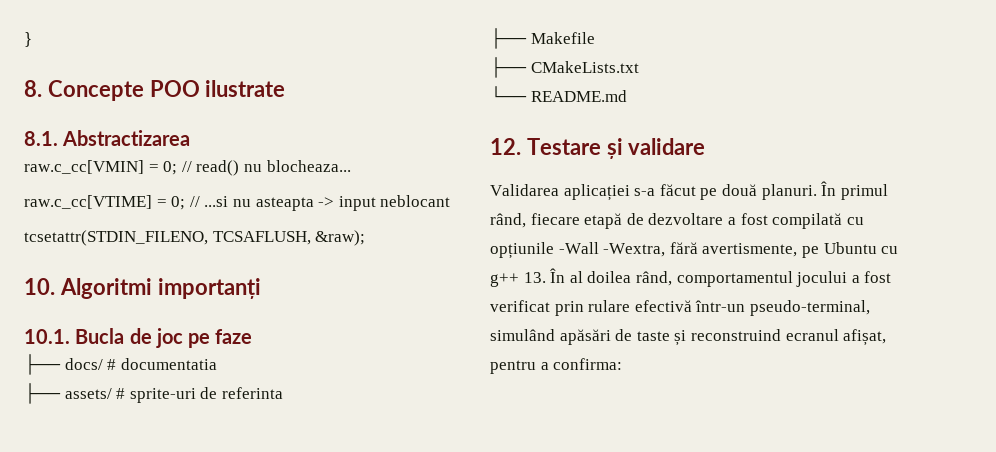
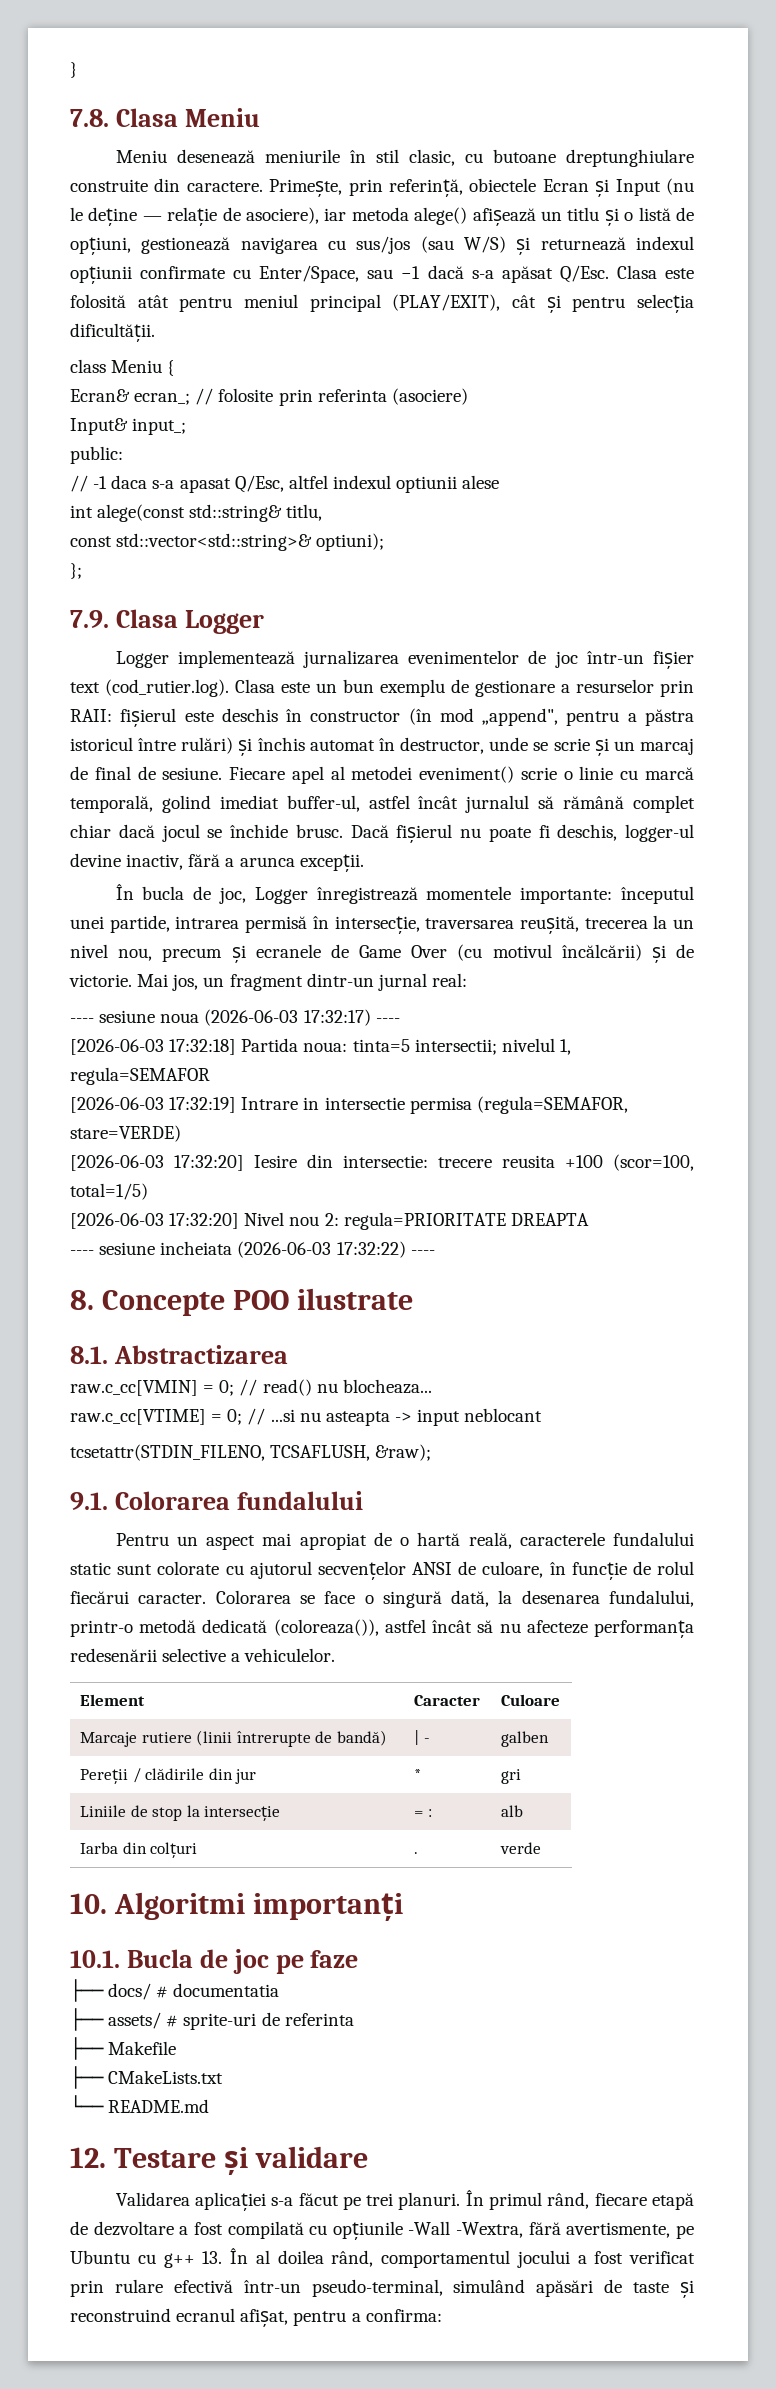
(32, 39) none -> [70,108,260,127] [115,149,695,167] [70,178,694,197] [70,207,694,226] [70,236,694,255] [70,265,694,284] [70,294,695,313] [70,323,155,342] [70,359,175,376] [70,388,468,406] [70,418,187,435] [70,446,123,464] [70,475,500,493] [70,504,323,522] [70,533,385,551] [70,563,82,579] [70,609,264,634] [115,650,695,669] [70,679,694,697] [70,708,694,727] [70,737,694,756] [70,766,694,784] [70,795,696,813] [70,824,694,843] [70,853,364,872] [115,884,694,904] [70,915,695,934] [70,944,694,963] [69,973,467,991] [70,1009,400,1026] [70,1038,571,1055] [70,1067,210,1085] [70,1096,628,1114] [70,1125,181,1142] [70,1154,694,1171] [70,1183,148,1200] [70,1212,589,1230] [70,1241,435,1258] // 7.8. Clasa Meniu // Meniu desenează meniurile în stil clasic, cu butoane dreptunghiulare construite din caractere. Primește, prin referință, obiectele Ecran și Input (nu le deține — relație de asociere), iar metoda alege() afișează un titlu și o listă de opțiuni, gestionează navigarea cu sus/jos (sau W/S) și returnează indexul opțiunii confirmate cu Enter/Space, sau −1 dacă s-a apăsat Q/Esc. Clasa este folosită atât pentru meniul principal (PLAY/EXIT), cât și pentru selecția dificultății. // class Meniu { // Ecran& ecran_; // folosite prin referinta (asociere) // Input& input_; // public: // // -1 daca s-a apasat Q/Esc, altfel indexul optiunii alese // int alege(const std::string& titlu, // const std::vector<std::string>& optiuni); // }; // 7.9. Clasa Logger // Logger implementează jurnalizarea evenimentelor de joc într-un fișier text (cod_rutier.log). Clasa este un bun exemplu de gestionare a resurselor prin RAII: fișierul este deschis în constructor (în mod „append", pentru a păstra istoricul între rulări) și închis automat în destructor, unde se scrie și un marcaj de final de sesiune. Fiecare apel al metodei eveniment() scrie o linie cu marcă temporală, golind imediat buffer-ul, astfel încât jurnalul să rămână complet chiar dacă jocul se închide brusc. Dacă fișierul nu poate fi deschis, logger-ul devine inactiv, fără a arunca excepții. // În bucla de joc, Logger înregistrează momentele importante: începutul unei partide, intrarea permisă în intersecție, traversarea reușită, trecerea la un nivel nou, precum și ecranele de Game Over (cu motivul încălcării) și de victorie. Mai jos, un fragment dintr-un jurnal real: // ---- sesiune noua (2026-06-03 17:32:17) ---- // [2026-06-03 17:32:18] Partida noua: tinta=5 intersectii; nivelul 1, regula=SEMAFOR // [2026-06-03 17:32:19] Intrare in intersectie permisa (regula=SEMAFOR, stare=VERDE) // [2026-06-03 17:32:20] Iesire din intersectie: trecere reusita +100 (scor=100, total=1/5) // [2026-06-03 17:32:20] Nivel nou 2: regula=PRIORITATE DREAPTA // ---- sesiune incheiata (2026-06-03 17:32:22) ----
(366, 238) none -> [70,1491,363,1510] [115,1532,695,1550] [70,1561,694,1580] [70,1590,694,1608] [70,1619,694,1638] [70,1648,336,1662] [80,1694,146,1706] [414,1695,481,1706] [501,1694,561,1706] [80,1730,387,1747] [414,1730,430,1745] [501,1731,550,1747] [80,1768,257,1784] [414,1769,422,1780] [501,1769,522,1784] [80,1805,281,1821] [414,1809,432,1817] [501,1805,524,1817] [80,1842,198,1858] [414,1852,419,1854] [500,1842,542,1854] // 9.1. Colorarea fundalului // Pentru un aspect mai apropiat de o hartă reală, caracterele fundalului static sunt colorate cu ajutorul secvențelor ANSI de culoare, în funcție de rolul fiecărui caracter. Colorarea se face o singură dată, la desenarea fundalului, printr-o metodă dedicată (coloreaza()), astfel încât să nu afecteze performanța redesenării selective a vehiculelor. // Element | Caracter | Culoare // Marcaje rutiere (linii întrerupte de bandă) | | - | galben // Pereții / clădirile din jur | * | gri // Liniile de stop la intersecție | = : | alb // Iarba din colțuri | . | verde
[721,184,757,196] două -> [366,2193,394,2206] trei

